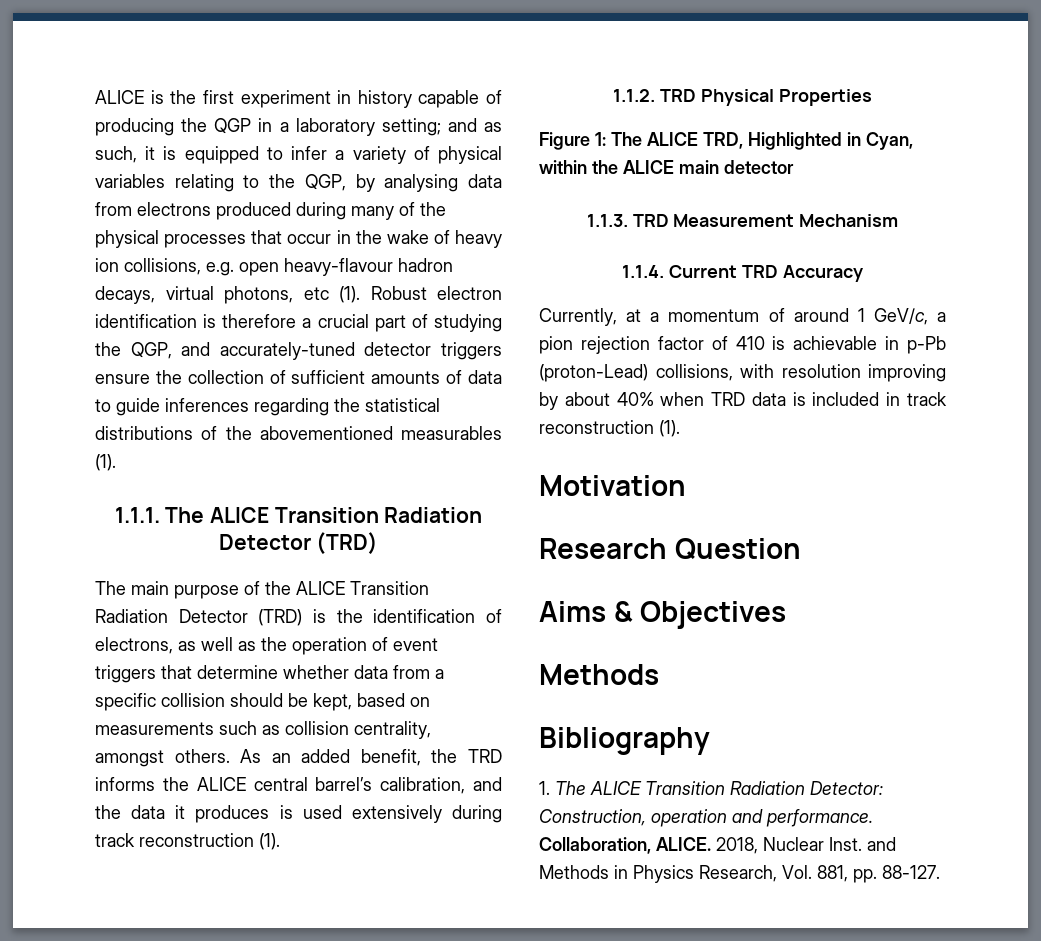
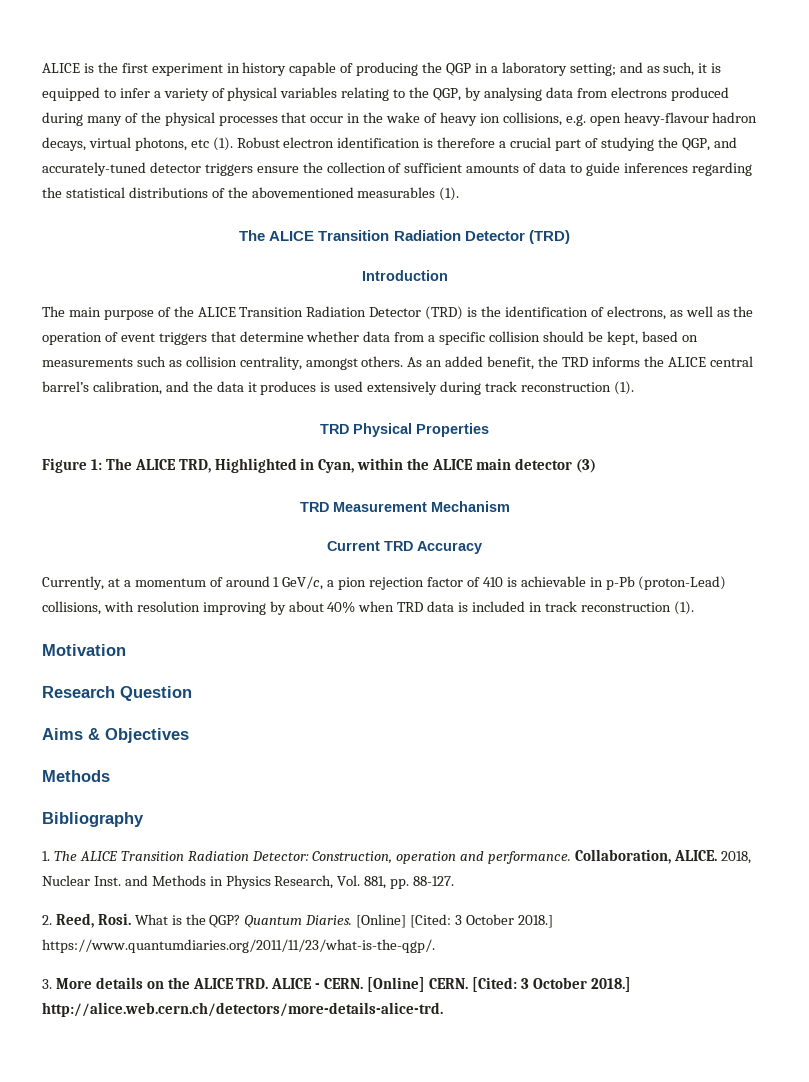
[114,507,160,523] 1.1.1. -> (460, 194) none
(379, 543) none -> [361,270,448,281] // Introduction
[613,89,656,102] 1.1.2. -> (634, 388) none
[586,214,628,227] // 1.1.3. -> [575,459,596,473] (3) //
[622,265,665,278] 1.1.4. -> (510, 506) none
(940, 872) none -> [42,913,553,928] [42,939,435,953] [42,977,631,992] [42,1002,443,1017] // 2. Reed, Rosi. What is the QGP? Quantum Diaries. [Online] [Cited: 3 October 2018.] https://www.quantumdiaries.org/2011/11/23/what-is-the-qgp/. // 3. More details on the ALICE TRD. ALICE - CERN. [Online] CERN. [Cited: 3 October 2018.] http://alice.web.cern.ch/detectors/more-details-alice-trd.

